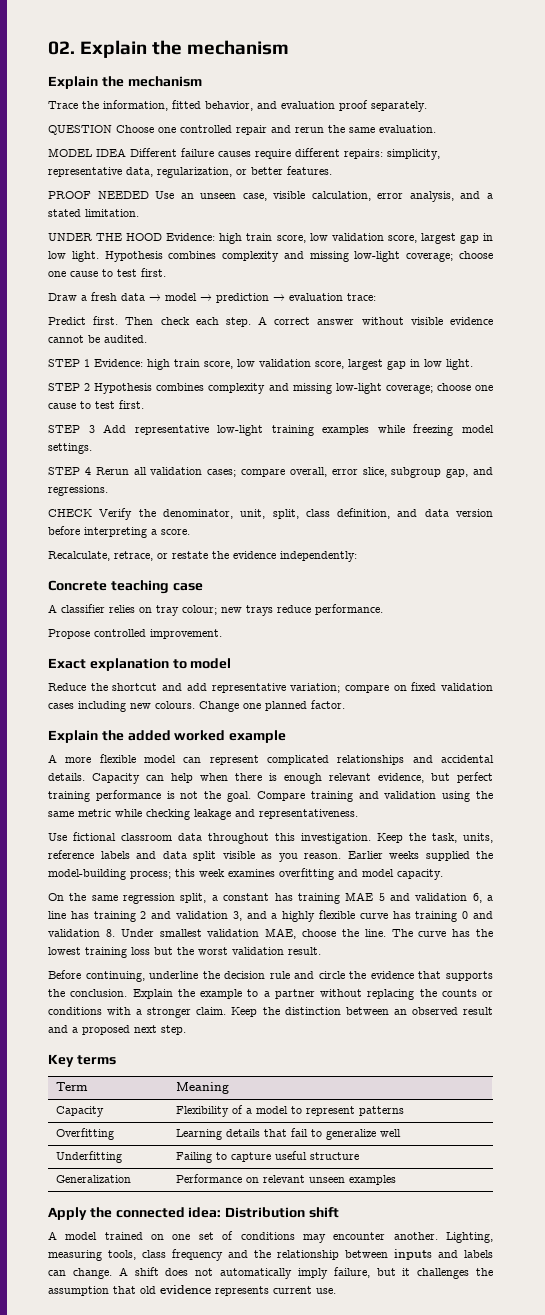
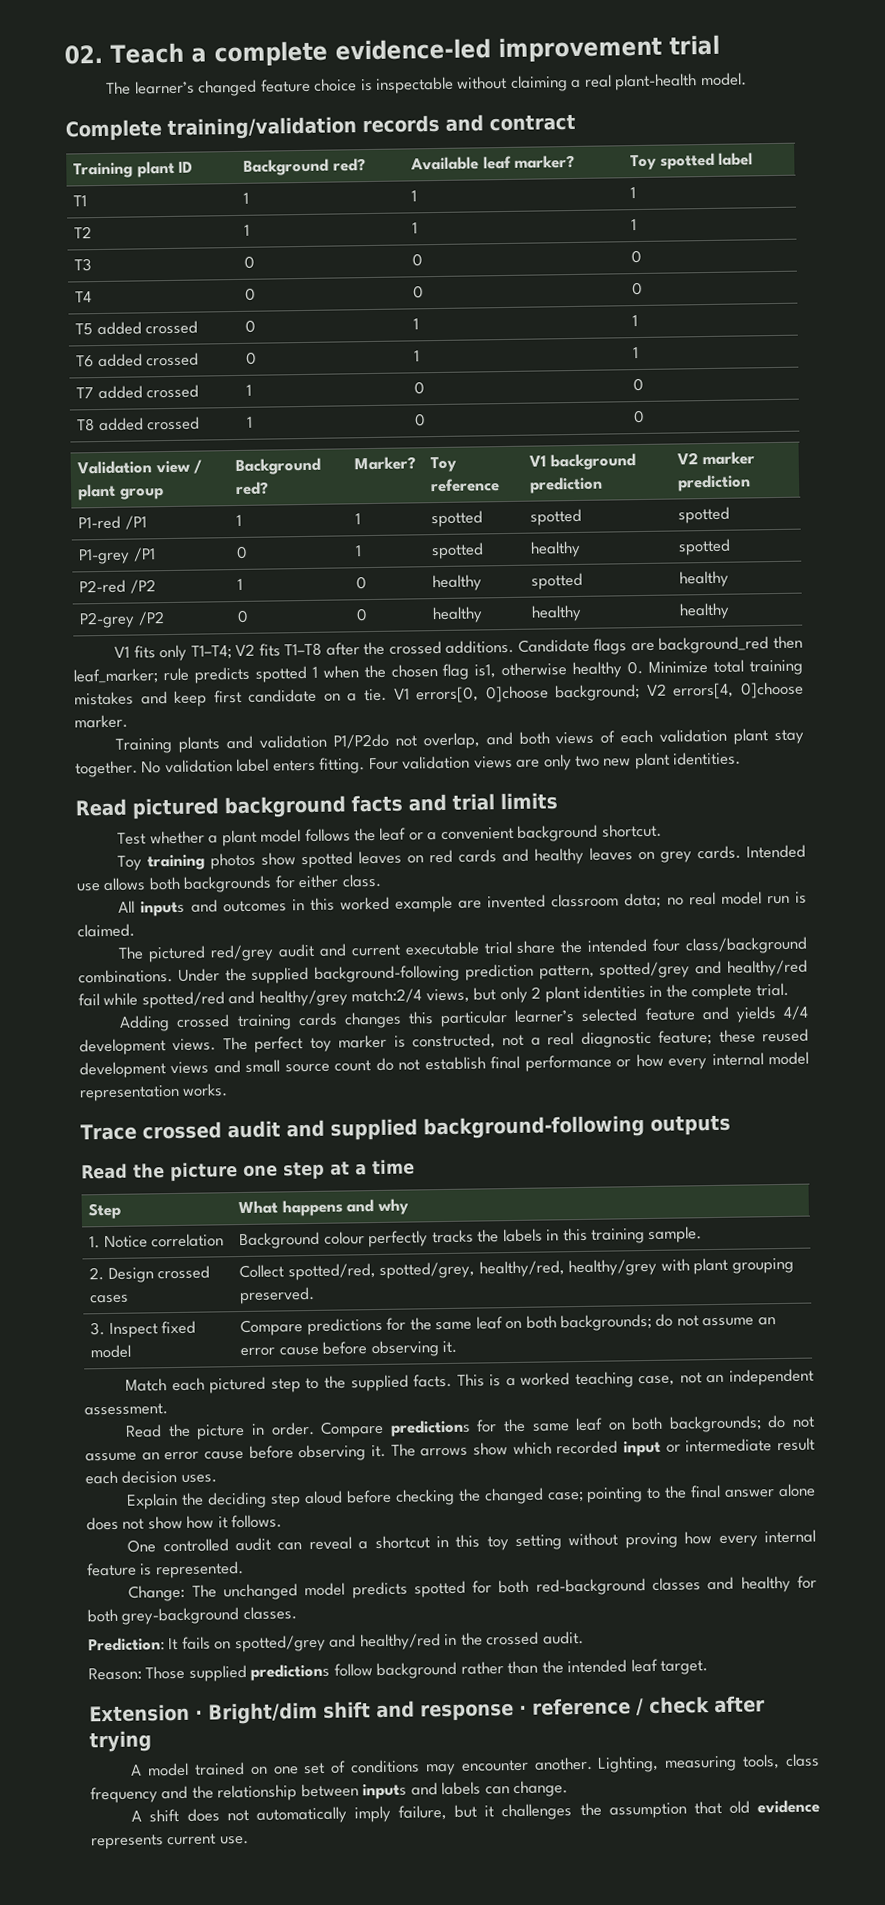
[80,40,290,58] [48,76,202,89] [48,100,427,112] [48,125,436,135] [48,148,440,160] [48,166,332,178] [48,191,494,202] [48,209,139,217] [48,233,493,244] [48,251,493,262] [48,268,166,277] [48,292,376,303] [48,316,494,327] [48,335,147,343] [48,359,473,370] [48,383,494,394] [48,400,144,409] [48,424,494,436] [48,443,92,454] [48,467,493,478] [48,485,108,496] [48,508,494,520] [48,526,190,538] [48,551,357,562] [48,580,203,594] [48,604,383,616] [48,629,222,639] [48,658,232,671] [48,682,493,693] [48,700,345,712] [48,730,287,743] [48,754,494,765] [48,772,493,784] [48,790,493,802] [48,809,358,820] [48,832,493,844] [48,850,493,862] [48,868,443,880] [48,892,493,904] [48,910,494,922] [48,928,493,939] [48,947,321,958] [48,970,494,982] [48,989,493,1000] [48,1007,493,1018] [48,1025,186,1035] [48,1054,116,1067] [55,1082,88,1091] [175,1082,229,1094] [55,1106,104,1117] [175,1105,404,1117] [55,1128,114,1140] [175,1128,401,1140] [55,1151,122,1163] [175,1151,359,1163] [55,1175,131,1183] [175,1174,396,1185] [48,1207,339,1220] Explain the mechanism // Explain the mechanism // Trace the information, fitted behavior, and evaluation proof separately. // QUESTION Choose one controlled repair and rerun the same evaluation. // MODEL IDEA Different failure causes require different repairs: simplicity, representative data, regularization, or better features. // PROOF NEEDED Use an unseen case, visible calculation, error analysis, and a stated limitation. // UNDER THE HOOD Evidence: high train score, low validation score, largest gap in low light. Hypothesis combines complexity and missing low-light coverage; choose one cause to test first. // Draw a fresh data → model → prediction → evaluation trace: // Predict first. Then check each step. A correct answer without visible evidence cannot be audited. // STEP 1 Evidence: high train score, low validation score, largest gap in low light. // STEP 2 Hypothesis combines complexity and missing low-light coverage; choose one cause to test first. // STEP 3 Add representative low-light training examples while freezing model settings. // STEP 4 Rerun all validation cases; compare overall, error slice, subgroup gap, and regressions. // CHECK Verify the denominator, unit, split, class definition, and data version before interpreting a score. // Recalculate, retrace, or restate the evidence independently: // Concrete teaching case // A classifier relies on tray colour; new trays reduce performance. // Propose controlled improvement. // Exact explanation to model // Reduce the shortcut and add representative variation; compare on fixed validation cases including new colours. Change one planned factor. // Explain the added worked example // A more flexible model can represent complicated relationships and accidental details. Capacity can help when there is enough relevant evidence, but perfect training performance is not the goal. Compare training and validation using the same metric while checking leakage and representativeness. // Use fictional classroom data throughout this investigation. Keep the task, units, reference labels and data split visible as you reason. Earlier weeks supplied the model-building process; this week examines overfitting and model capacity. // On the same regression split, a constant has training MAE 5 and validation 6, a line has training 2 and validation 3, and a highly flexible curve has training 0 and validation 8. Under smallest validation MAE, choose the line. The curve has the lowest training loss but the worst validation result. // Before continuing, underline the decision rule and circle the evidence that supports the conclusion. Explain the example to a partner without replacing the counts or conditions with a stronger claim. Keep the distinction between an observed result and a proposed next step. // Key terms // Term | Meaning // Capacity | Flexibility of a model to represent patterns // Overfitting | Learning details that fail to generalize well // Underfitting | Failing to capture useful structure // Generalization | Performance on relevant unseen examples // Apply the connected idea: Distribution shift -> [110,34,720,67] [106,72,747,97] [65,113,576,142] [73,160,194,179] [243,158,366,176] [410,154,576,171] [630,152,754,171] [73,195,88,207] [243,192,250,204] [411,190,418,202] [630,187,637,199] [74,226,93,239] [244,224,251,236] [412,222,419,234] [631,219,638,231] [74,258,93,272] [244,255,256,269] [412,253,424,267] [631,249,643,264] [75,291,93,303] [245,287,257,301] [413,285,425,299] [632,281,644,296] [75,320,199,336] [245,319,257,333] [413,318,420,330] [632,315,639,327] [76,352,200,368] [246,351,258,365] [414,350,421,362] [633,347,640,359] [76,384,200,400] [246,384,253,396] [414,381,426,395] [633,377,645,392] [77,416,201,432] [247,416,254,428] [414,413,427,427] [633,409,646,424] [77,459,203,475] [78,483,164,501] [235,457,322,476] [235,481,270,496] [354,456,417,471] [430,456,458,473] [430,478,501,493] [529,453,636,471] [529,476,604,494] [677,451,755,466] [677,474,752,492] [78,515,147,530] [236,514,243,527] [355,513,362,525] [431,510,484,528] [530,508,583,526] [678,506,731,524] [78,547,156,565] [236,545,249,560] [355,545,363,557] [431,542,485,560] [530,540,582,558] [678,538,732,556] [79,579,156,594] [237,578,244,590] [356,576,368,590] [432,574,483,592] [531,572,584,590] [679,570,730,588] [79,611,165,629] [237,609,250,623] [356,608,369,622] [432,606,484,624] [531,604,583,622] [679,602,731,620] [114,635,804,662] [73,659,804,685] [74,681,804,707] [74,714,128,729] [115,728,805,754] [75,751,742,778] [75,792,558,820] [117,823,662,847] [117,844,806,871] [76,873,382,893] [118,891,807,917] [77,923,135,938] [118,936,808,963] [78,959,809,984] [78,982,789,1009] [119,1005,809,1032] [79,1028,810,1056] [79,1051,810,1079] [79,1083,229,1102] [80,1114,731,1141] [81,1159,415,1182] [88,1202,122,1220] [238,1198,409,1217] [89,1233,225,1249] [239,1226,703,1250] [89,1265,211,1284] [90,1294,130,1304] [239,1257,794,1281] [239,1286,316,1305] [90,1320,197,1338] [90,1344,132,1359] [240,1313,776,1337] [240,1340,458,1358] [125,1368,814,1394] [84,1403,168,1416] [125,1414,815,1440] [85,1437,815,1462] [85,1469,217,1485] [126,1483,816,1510] [86,1514,283,1531] [127,1529,816,1553] [87,1561,244,1579] [128,1575,817,1602] [87,1606,297,1625] [88,1630,584,1653] [88,1658,709,1682] [89,1695,765,1725] [89,1730,152,1753] Teach a complete evidence-led improvement trial // The learner’s changed feature choice is inspectable without claiming a real plant-health model. // Complete training/validation records and contract // Training plant ID | Background red? | Available leaf marker? | Toy spotted label // T1 | 1 | 1 | 1 // T2 | 1 | 1 | 1 // T3 | 0 | 0 | 0 // T4 | 0 | 0 | 0 // T5 added crossed | 0 | 1 | 1 // T6 added crossed | 0 | 1 | 1 // T7 added crossed | 1 | 0 | 0 // T8 added crossed | 1 | 0 | 0 // Validation view / plant group | Background red? | Marker? | Toy reference | V1 background prediction | V2 marker prediction // P1-red /P1 | 1 | 1 | spotted | spotted | spotted // P1-grey /P1 | 0 | 1 | spotted | healthy | spotted // P2-red /P2 | 1 | 0 | healthy | spotted | healthy // P2-grey /P2 | 0 | 0 | healthy | healthy | healthy // V1 fits only T1–T4; V2 fits T1–T8 after the crossed additions. Candidate flags are background_red then leaf_marker; rule predicts spotted 1 when the chosen flag is1, otherwise healthy 0. Minimize total training mistakes and keep first candidate on a tie. V1 errors[0, 0]choose background; V2 errors[4, 0]choose marker. // Training plants and validation P1/P2do not overlap, and both views of each validation plant stay together. No validation label enters fitting. Four validation views are only two new plant identities. // Read pictured background facts and trial limits // Test whether a plant model follows the leaf or a convenient background shortcut. // Toy training photos show spotted leaves on red cards and healthy leaves on grey cards. Intended use allows both backgrounds for either class. // All inputs and outcomes in this worked example are invented classroom data; no real model run is claimed. // The pictured red/grey audit and current executable trial share the intended four class/background combinations. Under the supplied background-following prediction pattern, spotted/grey and healthy/red fail while spotted/red and healthy/grey match:2/4 views, but only 2 plant identities in the complete trial. // Adding crossed training cards changes this particular learner’s selected feature and yields 4/4 development views. The perfect toy marker is constructed, not a real diagnostic feature; these reused development views and small source count do not establish final performance or how every internal model representation works. // Trace crossed audit and supplied background-following outputs // Read the picture one step at a time // Step | What happens and why // 1. Notice correlation | Background colour perfectly tracks the labels in this training sample. // 2. Design crossed cases | Collect spotted/red, spotted/grey, healthy/red, healthy/grey with plant grouping preserved. // 3. Inspect fixed model | Compare predictions for the same leaf on both backgrounds; do not assume an error cause before observing it. // Match each pictured step to the supplied facts. This is a worked teaching case, not an independent assessment. // Read the picture in order. Compare predictions for the same leaf on both backgrounds; do not assume an error cause before observing it. The arrows show which recorded input or intermediate result each decision uses. // Explain the deciding step aloud before checking the changed case; pointing to the final answer alone does not show how it follows. // One controlled audit can reveal a shortcut in this toy setting without proving how every internal feature is represented. // Change: The unchanged model predicts spotted for both red-background classes and healthy for both grey-background classes. // Prediction: It fails on spotted/grey and healthy/red in the crossed audit. // Reason: Those supplied predictions follow background rather than the intended leaf target. // Extension · Bright/dim shift and response · reference / check after trying
(112, 1273) none -> (569, 1789) //

